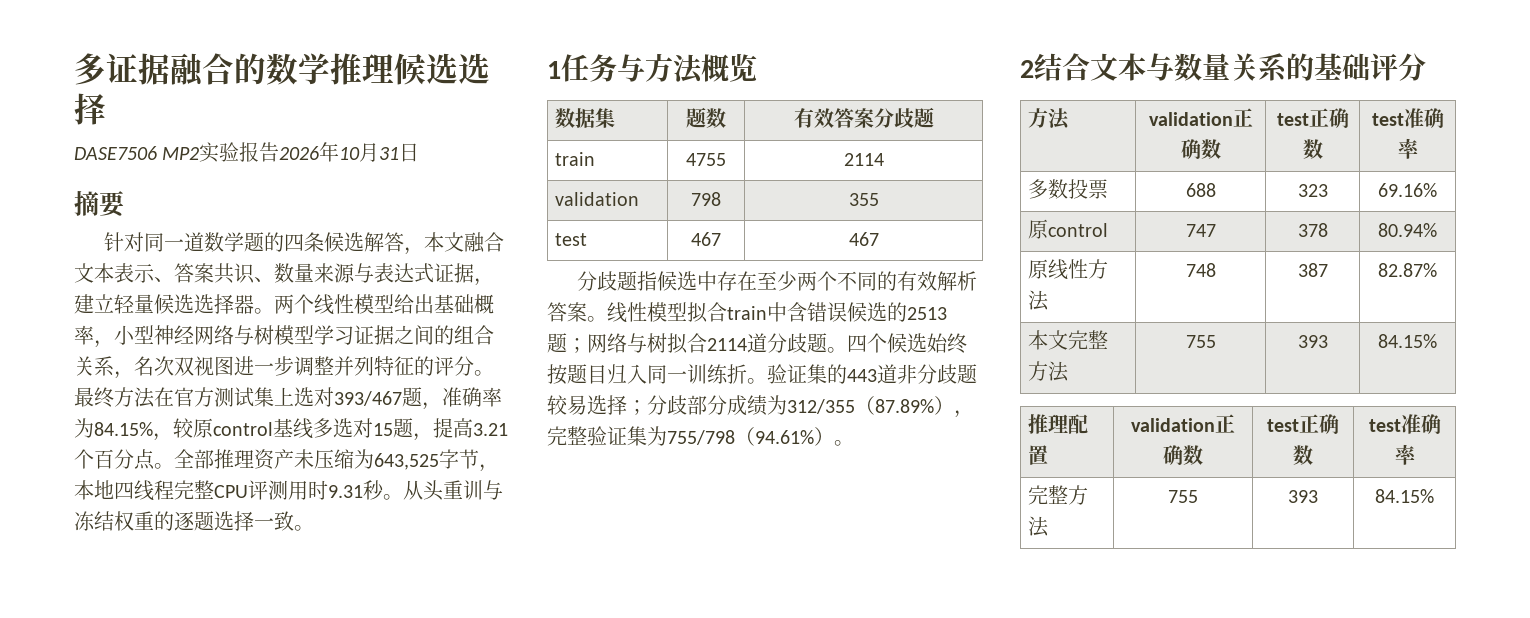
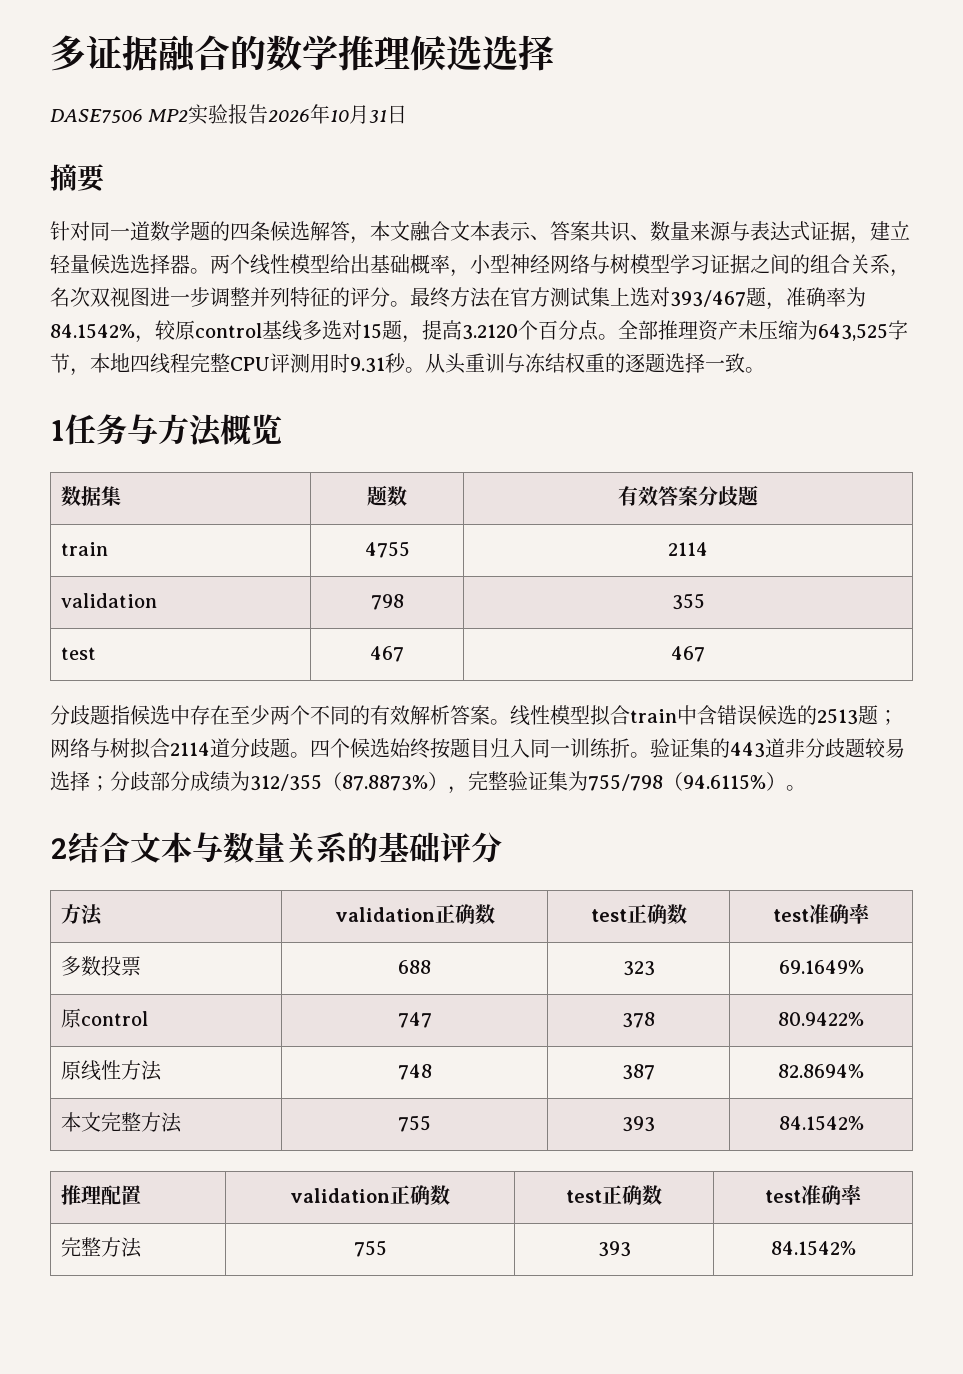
[94,422,153,436] 84.15% -> [50,323,135,339] 84.1542%
[473,423,508,436] 3.21 -> [462,324,518,340] 3.2120
[875,399,934,413] 87.89% -> [342,775,428,791] 87.8873%
[755,430,814,444] 94.61% -> [683,774,766,790] 94.6115%
[1378,183,1437,197] 69.16% -> [778,960,864,974] 69.1649%
[1378,223,1437,237] 80.94% -> [778,1012,864,1026] 80.9422%
[1378,263,1437,277] 82.87% -> [778,1064,864,1078] 82.8694%
[1378,334,1437,348] 84.15% -> [778,1115,864,1131] 84.1542%
[1375,489,1434,503] 84.15% -> [770,1240,856,1256] 84.1542%

